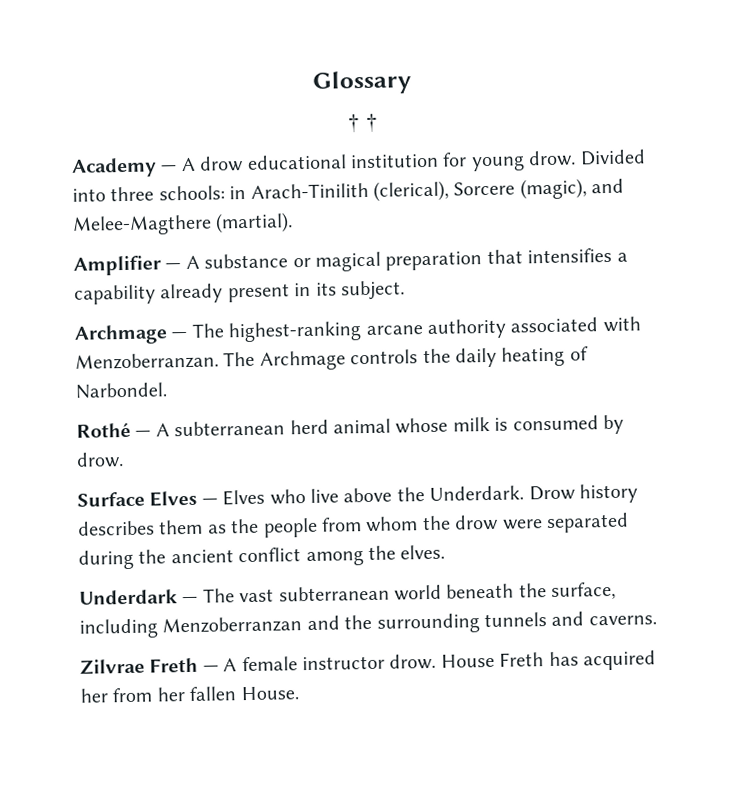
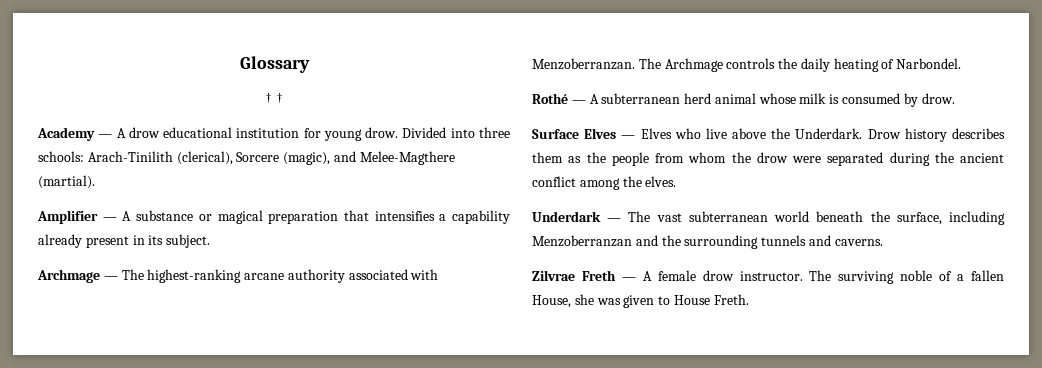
[229,185,247,200] in -> (84, 156) none
[302,650,656,671] [80,686,299,703] instructor drow. House Freth has acquired her from her fallen House. -> [702,270,1005,284] [532,294,749,308] drow instructor. The surviving noble of a fallen House, she was given to House Freth.

